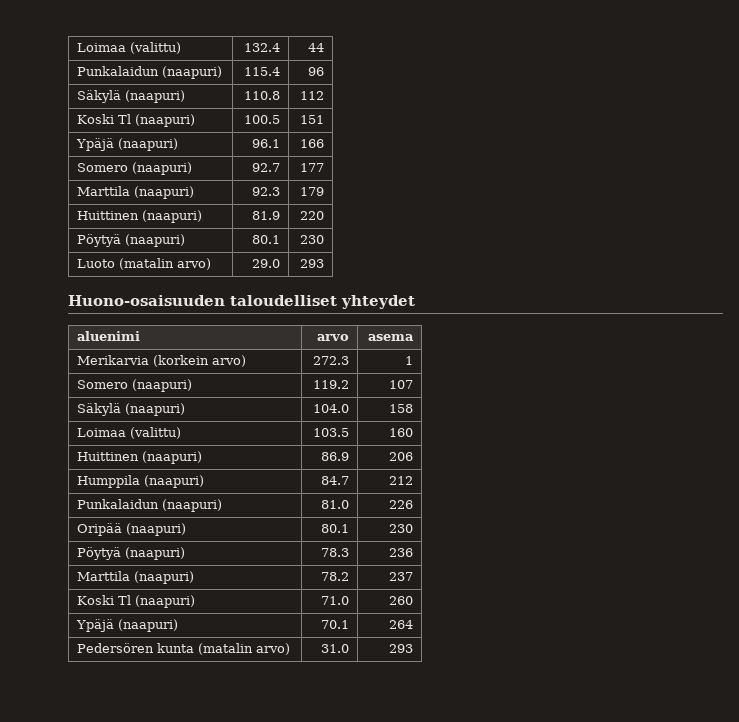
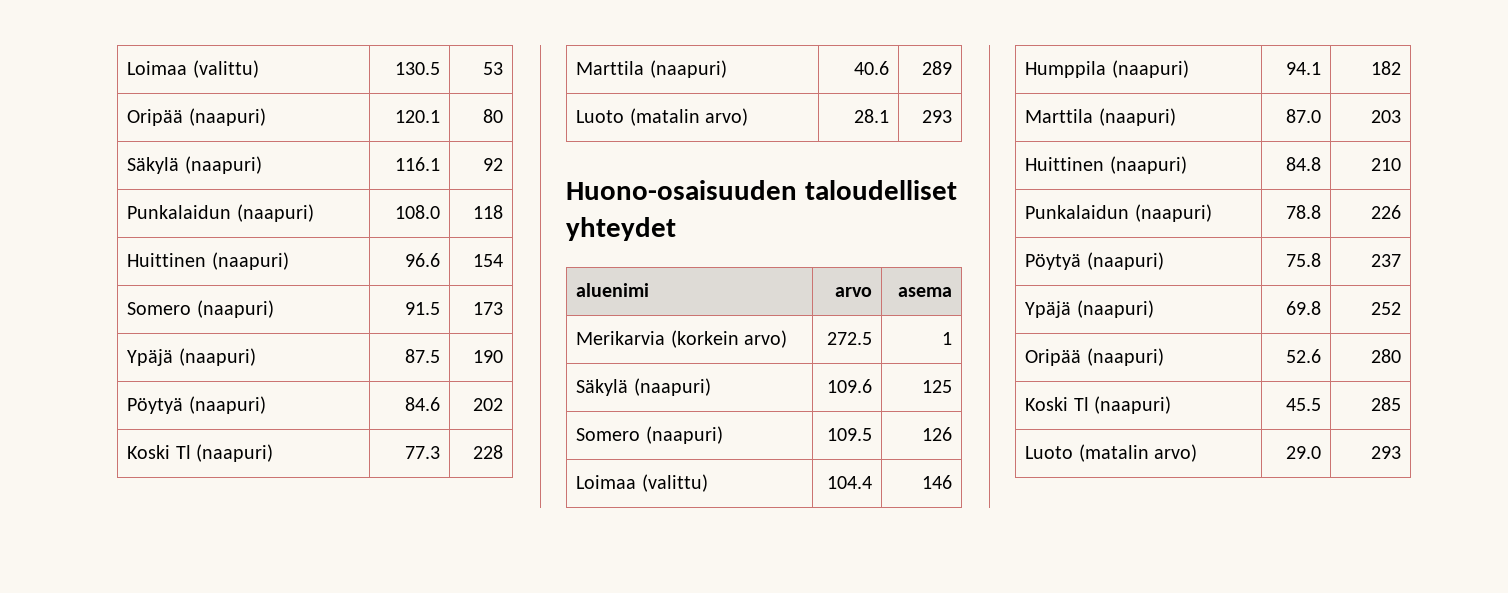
[77,42,182,54] [243,43,280,52] [307,43,324,52] [77,66,223,79] [243,67,280,76] [307,67,324,76] [77,90,186,103] [243,91,280,100] [299,91,324,100] [77,114,196,127] [243,115,280,124] [299,115,324,124] [76,138,179,151] [251,139,280,148] [299,139,324,148] [77,162,193,175] [251,163,280,172] [299,163,324,172] [77,186,195,199] [251,187,280,196] [299,187,324,196] [77,210,203,223] [251,211,280,220] [299,211,324,220] [77,234,186,247] [251,235,280,244] [299,235,324,244] [77,258,212,270] [251,259,280,268] Loimaa (valittu) | 132.4 | 44 // Punkalaidun (naapuri) | 115.4 | 96 // Säkylä (naapuri) | 110.8 | 112 // Koski Tl (naapuri) | 100.5 | 151 // Ypäjä (naapuri) | 96.1 | 166 // Somero (naapuri) | 92.7 | 177 // Marttila (naapuri) | 92.3 | 179 // Huittinen (naapuri) | 81.9 | 220 // Pöytyä (naapuri) | 80.1 | 230 // Luoto (matalin arvo) | 29.0 -> [127,60,259,78] [394,62,440,75] [482,62,503,75] [127,108,266,126] [394,110,440,123] [482,109,503,123] [127,156,262,174] [394,157,440,171] [482,158,503,171] [127,204,314,222] [394,205,440,219] [472,205,503,219] [127,252,289,270] [404,253,440,267] [472,254,503,267] [127,300,274,318] [404,302,440,315] [472,302,503,315] [127,348,256,366] [404,349,440,363] [472,350,503,363] [127,396,266,414] [404,397,440,411] [472,398,503,411] [127,444,273,462] [404,446,440,459] [472,445,503,459] [576,60,727,78] [853,61,889,75] [921,61,952,75] [576,108,748,126] [853,109,889,123] Loimaa (valittu) | 130.5 | 53 // Oripää (naapuri) | 120.1 | 80 // Säkylä (naapuri) | 116.1 | 92 // Punkalaidun (naapuri) | 108.0 | 118 // Huittinen (naapuri) | 96.6 | 154 // Somero (naapuri) | 91.5 | 173 // Ypäjä (naapuri) | 87.5 | 190 // Pöytyä (naapuri) | 84.6 | 202 // Koski Tl (naapuri) | 77.3 | 228 // Marttila (naapuri) | 40.6 | 289 // Luoto (matalin arvo) | 28.1
[312,356,349,365] 272.3 -> [826,332,872,345] 272.5
[77,379,193,392] [312,380,349,389] [388,380,413,389] [77,403,186,416] [312,404,349,413] [388,404,413,413] [77,427,182,439] [312,428,349,437] [388,428,413,437] [77,451,203,464] [320,452,349,461] [388,452,413,461] [77,475,205,488] [320,476,349,485] [388,476,413,485] [77,499,223,512] [320,500,349,509] Somero (naapuri) | 119.2 | 107 // Säkylä (naapuri) | 104.0 | 158 // Loimaa (valittu) | 103.5 | 160 // Huittinen (naapuri) | 86.9 | 206 // Humppila (naapuri) | 84.7 | 212 // Punkalaidun (naapuri) | 81.0 -> [576,378,711,396] [826,379,872,393] [921,380,952,393] [576,426,723,444] [826,428,872,441] [921,427,952,441] [576,474,708,492] [826,476,872,489] [921,475,952,489] [1025,60,1189,78] [1285,62,1321,75] [1370,61,1401,75] [1025,108,1176,126] [1285,109,1321,123] [1370,110,1401,123] [1025,156,1187,174] [1285,157,1321,171] [1370,158,1401,171] [1025,204,1212,222] [1285,205,1321,219] Säkylä (naapuri) | 109.6 | 125 // Somero (naapuri) | 109.5 | 126 // Loimaa (valittu) | 104.4 | 146 // Humppila (naapuri) | 94.1 | 182 // Marttila (naapuri) | 87.0 | 203 // Huittinen (naapuri) | 84.8 | 210 // Punkalaidun (naapuri) | 78.8
[77,523,187,536] [320,524,349,533] [388,524,413,533] [77,547,186,560] [320,548,349,557] [388,548,413,557] [77,571,195,584] [320,572,349,581] [388,572,413,581] [77,595,196,608] [320,596,349,605] [388,596,413,605] [76,619,179,632] [320,620,349,629] [388,620,413,629] [77,643,291,655] [320,644,349,653] Oripää (naapuri) | 80.1 | 230 // Pöytyä (naapuri) | 78.3 | 236 // Marttila (naapuri) | 78.2 | 237 // Koski Tl (naapuri) | 71.0 | 260 // Ypäjä (naapuri) | 70.1 | 264 // Pedersören kunta (matalin arvo) | 31.0 -> [1025,252,1164,270] [1285,253,1321,267] [1370,254,1401,267] [1025,300,1154,318] [1285,301,1321,315] [1370,302,1401,315] [1025,348,1164,366] [1285,349,1321,363] [1370,349,1401,363] [1025,396,1171,414] [1285,398,1321,411] [1370,397,1401,411] [1025,444,1197,462] [1285,446,1321,459] Pöytyä (naapuri) | 75.8 | 237 // Ypäjä (naapuri) | 69.8 | 252 // Oripää (naapuri) | 52.6 | 280 // Koski Tl (naapuri) | 45.5 | 285 // Luoto (matalin arvo) | 29.0

